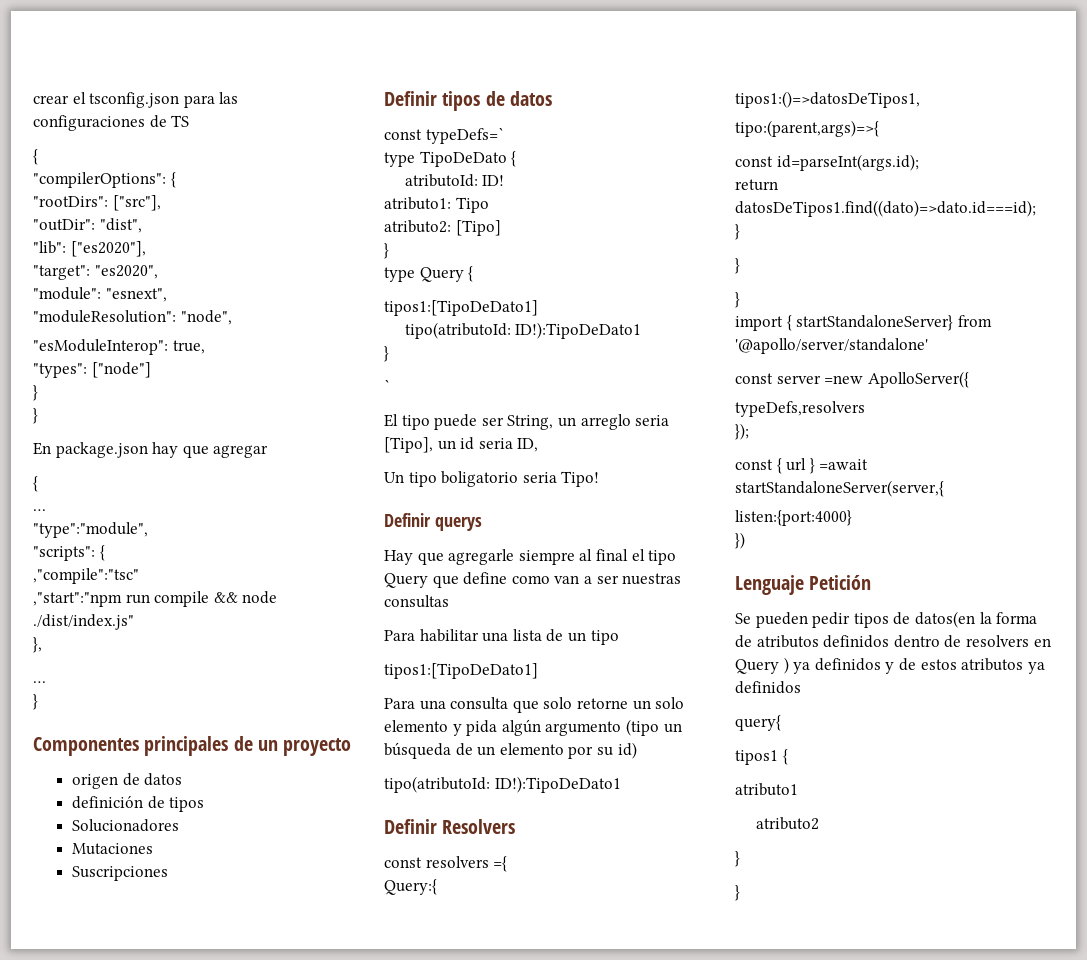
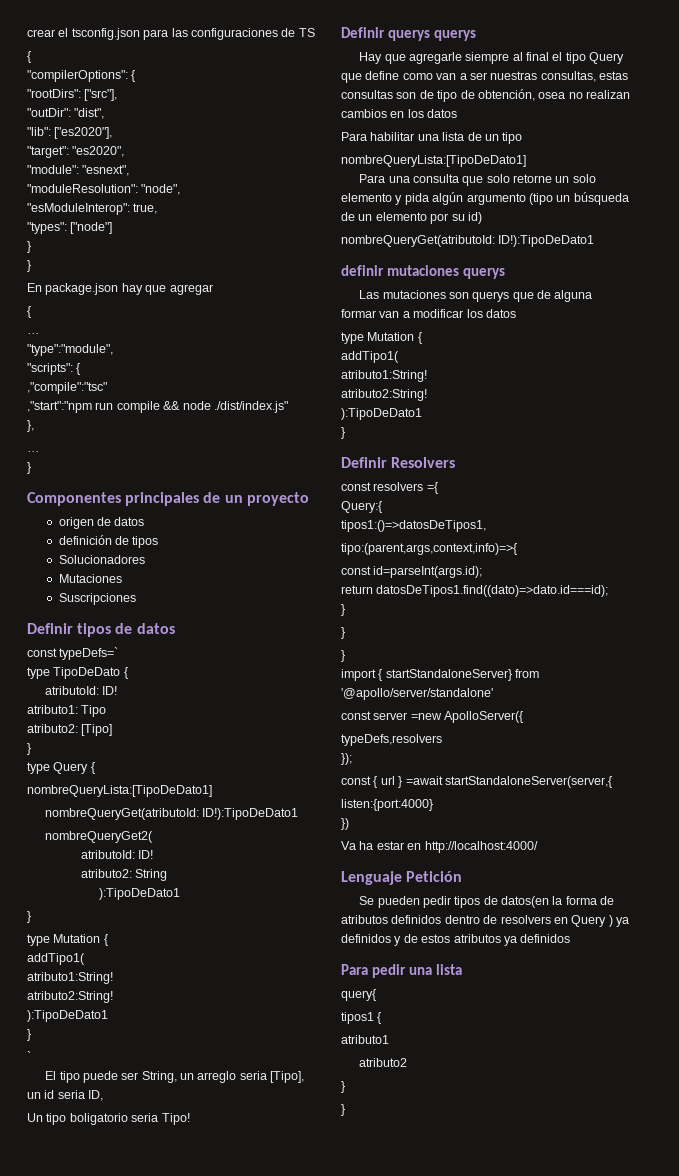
[384,300,538,316] [404,322,642,339] tipos1:[TipoDeDato1] // tipo(atributoId: ID!):TipoDeDato1 -> [27,785,212,797] [44,808,299,820] [44,831,153,843] [80,850,154,859] [80,869,168,881] [98,888,180,900] [27,911,31,923] [27,934,108,946] [27,953,85,965] [27,972,113,984] [27,991,113,1003] [27,1010,108,1022] nombreQueryLista:[TipoDeDato1] // nombreQueryGet(atributoId: ID!):TipoDeDato1 // nombreQueryGet2( // atributoId: ID! // atributo2: String // ):TipoDeDato1 // } // type Mutation { // addTipo1( // atributo1:String! // atributo2:String! // ):TipoDeDato1
(482, 524) none -> [433,30,476,41] querys
(682, 579) none -> [540,71,628,82] consultas, estas
(449, 601) none -> [396,89,630,102] [341,109,458,118] son de tipo de obtención, osea no realizan cambios en los datos
[384,663,538,679] tipos1:[TipoDeDato1] -> [341,155,526,167] nombreQueryLista:[TipoDeDato1]
[384,776,621,793] tipo(atributoId: ID!):TipoDeDato1 -> [341,235,595,247] [341,265,505,279] [359,290,593,302] [341,309,516,318] [341,332,422,344] [341,351,399,363] [341,370,427,382] [341,389,427,401] [341,408,422,420] [341,427,345,439] nombreQueryGet(atributoId: ID!):TipoDeDato1 // definir mutaciones querys // Las mutaciones son querys que de alguna formar van a modificar los datos // type Mutation { // addTipo1( // atributo1:String! // atributo2:String! // ):TipoDeDato1 // }
[735,120,879,137] tipo:(parent,args)=>{ -> [341,543,517,555] tipo:(parent,args,context,info)=>{
(745, 540) none -> [341,841,538,853] // Va ha estar en http://localhost:4000/
(801, 687) none -> [341,964,462,978] // Para pedir una lista

